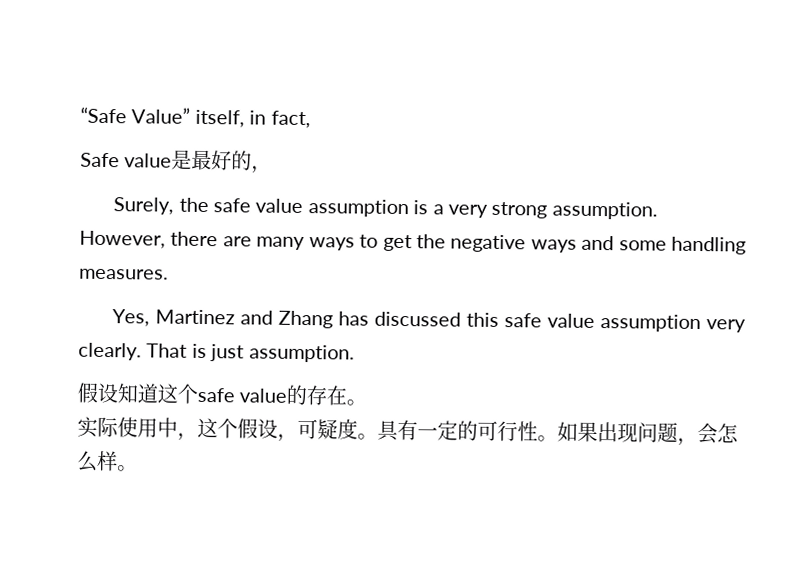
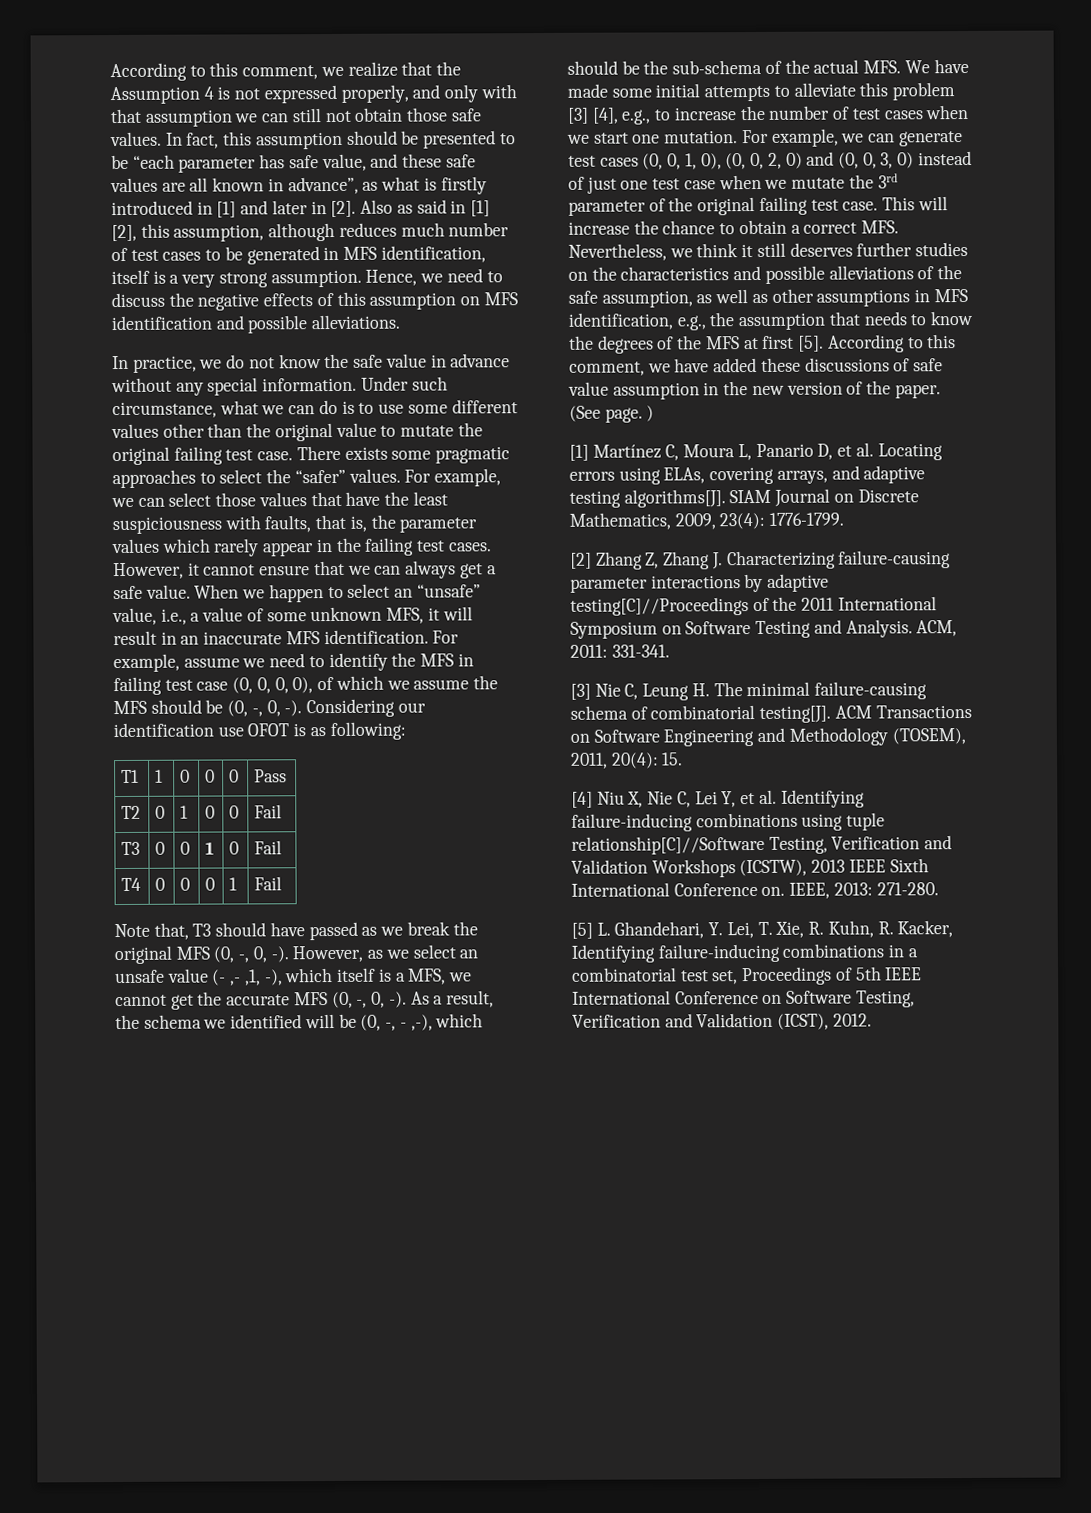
[80,106,311,129] [80,149,273,174] [113,197,409,218] “Safe Value” itself, in fact, // Safe value是最好的， // Surely, the safe value assumption -> [110,61,462,82] [110,84,517,105] [110,107,482,127] [110,130,516,150] [111,153,476,173] [110,176,487,195] [111,199,490,218] [111,222,510,242] [111,245,486,265] [111,269,150,285] According to this comment, we realize that the Assumption 4 is not expressed properly, and only with that assumption we can still not obtain those safe values. In fact, this assumption should be presented to be “each parameter has safe value, and these safe values are all known in advance”, as what is firstly introduced in [1] and later in [2]. Also as said in [1] [2], this assumption, although reduces much number of test cases to be generated in MFS identification, itself
[79,230,746,255] [79,268,169,280] [112,309,746,333] [78,342,355,363] [77,382,368,406] [77,416,739,447] [77,450,138,472] However, there are many ways to get the negative ways and some handling measures. // Yes, Martinez and Zhang has discussed this safe value assumption very clearly. That is just assumption. // 假设知道这个safe value的存在。 // 实际使用中，这个假设，可疑度。具有一定的可行性。如果出现问题，会怎么样。 -> [365,268,503,286] [111,291,518,311] [111,314,401,334] [112,353,511,373] [111,376,448,396] [112,399,518,419] [111,422,483,442] [112,445,511,466] [112,468,502,489] [111,491,448,508] [112,514,478,535] [111,537,492,557] [113,560,497,580] [113,583,481,603] [112,606,473,626] [113,629,460,646] [113,652,474,673] [113,675,498,696] [113,698,426,718] [113,721,406,741] [121,769,140,784] [155,769,164,783] [180,769,191,783] [205,769,216,783] [229,769,240,783] [254,769,288,783] [121,805,142,819] [155,805,166,819] [180,805,189,819] [205,805,216,819] [229,805,240,819] [254,804,283,819] [121,841,141,855] [155,841,166,855] [180,841,191,855] [205,841,215,855] [229,841,240,855] [254,840,283,855] [121,877,142,891] [155,877,166,891] [180,877,191,891] [205,877,216,891] [229,877,238,891] [254,876,283,891] [114,921,478,941] [114,944,479,965] [115,967,472,986] [115,990,494,1010] [115,1013,484,1031] [567,58,969,75] [567,82,956,102] [567,104,970,125] [567,128,963,147] [568,150,972,170] [568,173,898,194] [568,196,948,216] [568,219,900,235] [568,242,969,261] [568,265,963,284] [568,288,968,308] [568,310,974,331] [569,334,957,354] [569,357,944,376] [568,380,941,400] [569,405,655,423] [569,442,943,461] [569,465,926,485] [569,488,919,508] [569,512,845,530] [570,550,952,570] [570,573,830,593] [570,596,937,616] [570,619,958,639] [570,644,670,658] [570,681,928,701] [570,704,972,723] [570,727,966,747] [570,752,684,769] [571,789,865,808] [571,812,886,832] [571,835,953,855] [571,858,929,878] [571,882,939,899] [571,920,954,939] [571,943,918,963] [571,966,923,986] [572,990,915,1008] [572,1012,872,1030] Hence, we need to discuss the negative effects of this assumption on MFS identification and possible alleviations. // In practice, we do not know the safe value in advance without any special information. Under such circumstance, what we can do is to use some different values other than the original value to mutate the original failing test case. There exists some pragmatic approaches to select the “safer” values. For example, we can select those values that have the least suspiciousness with faults, that is, the parameter values which rarely appear in the failing test cases. However, it cannot ensure that we can always get a safe value. When we happen to select an “unsafe” value, i.e., a value of some unknown MFS, it will result in an inaccurate MFS identification. For example, assume we need to identify the MFS in failing test case (0, 0, 0, 0), of which we assume the MFS should be (0, -, 0, -). Considering our identification use OFOT is as following: // T1 | 1 | 0 | 0 | 0 | Pass // T2 | 0 | 1 | 0 | 0 | Fail // T3 | 0 | 0 | 1 | 0 | Fail // T4 | 0 | 0 | 0 | 1 | Fail // Note that, T3 should have passed as we break the original MFS (0, -, 0, -). However, as we select an unsafe value (- ,- ,1, -), which itself is a MFS, we cannot get the accurate MFS (0, -, 0, -). As a result, the schema we identified will be (0, -, - ,-), which should be the sub-schema of the actual MFS. We have made some initial attempts to alleviate this problem [3] [4], e.g., to increase the number of test cases when we start one mutation. For example, we can generate test cases (0, 0, 1, 0), (0, 0, 2, 0) and (0, 0, 3, 0) instead of just one test case when we mutate the 3rd parameter of the original failing test case. This will increase the chance to obtain a correct MFS. Nevertheless, we think it still deserves further studies on the characteristics and possible alleviations of the safe assumption, as well as other assumptions in MFS identification, e.g., the assumption that needs to know the degrees of the MFS at first [5]. According to this comment, we have added these discussions of safe value assumption in the new version of the paper. (See page. ) // [1] Martínez C, Moura L, Panario D, et al. Locating errors using ELAs, covering arrays, and adaptive testing algorithms[J]. SIAM Journal on Discrete Mathematics, 2009, 23(4): 1776-1799. // [2] Zhang Z, Zhang J. Characterizing failure-causing parameter interactions by adaptive testing[C]//Proceedings of the 2011 International Symposium on Software Testing and Analysis. ACM, 2011: 331-341. // [3] Nie C, Leung H. The minimal failure-causing schema of combinatorial testing[J]. ACM Transactions on Software Engineering and Methodology (TOSEM), 2011, 20(4): 15. // [4] Niu X, Nie C, Lei Y, et al. Identifying failure-inducing combinations using tuple relationship[C]//Software Testing, Verification and Validation Workshops (ICSTW), 2013 IEEE Sixth International Conference on. IEEE, 2013: 271-280. // [5] L. Ghandehari, Y. Lei, T. Xie, R. Kuhn, R. Kacker, Identifying failure-inducing combinations in a combinatorial test set, Proceedings of 5th IEEE International Conference on Software Testing, Verification and Validation (ICST), 2012.

